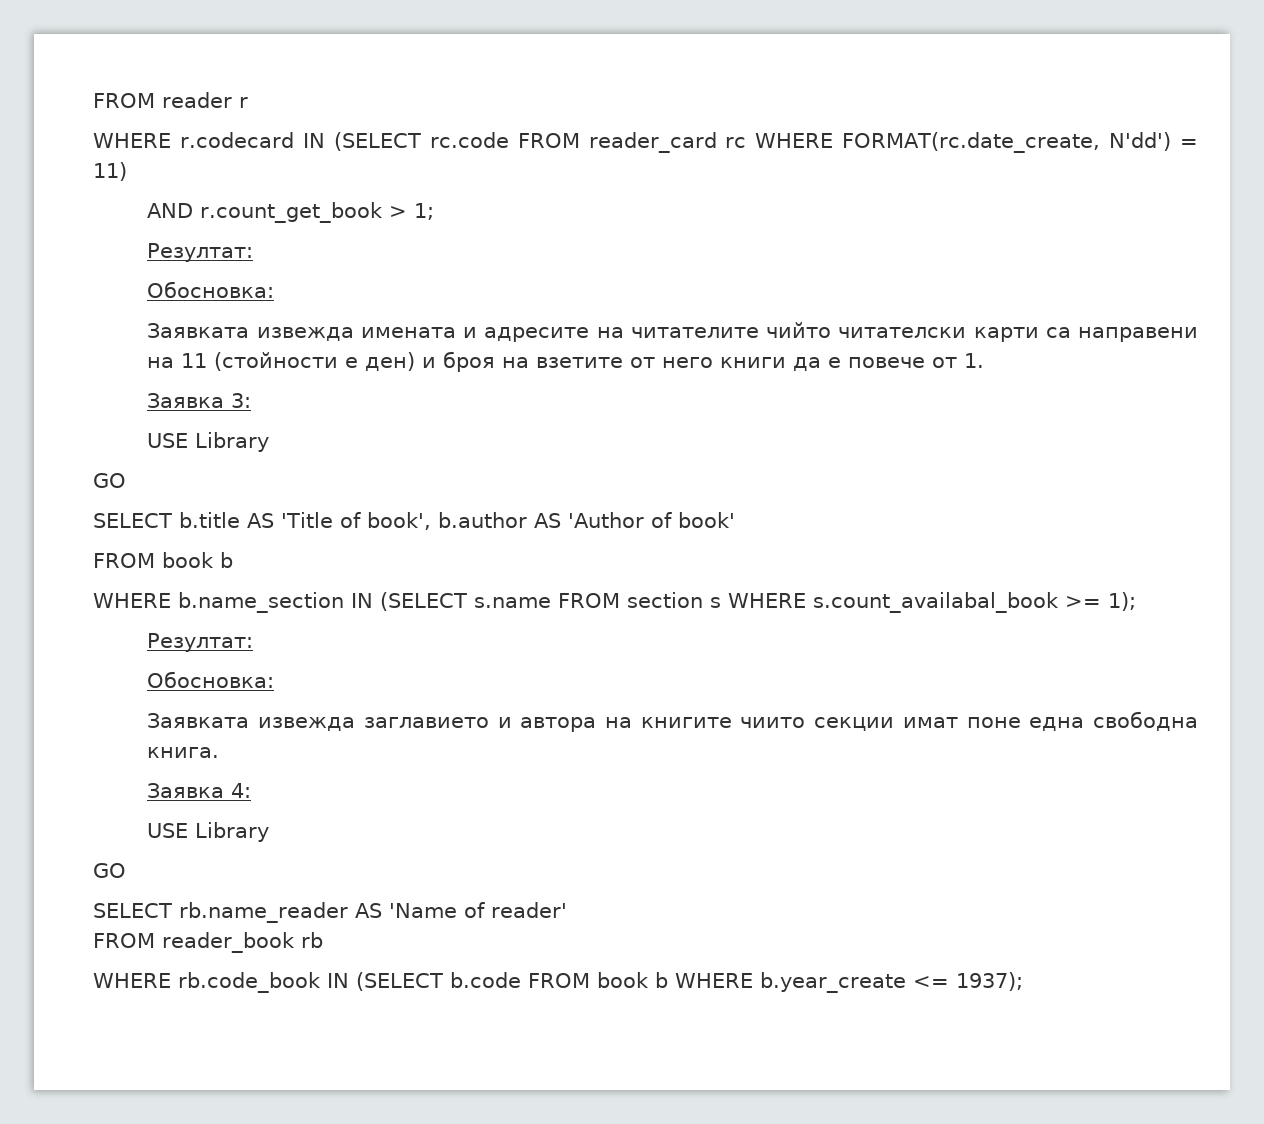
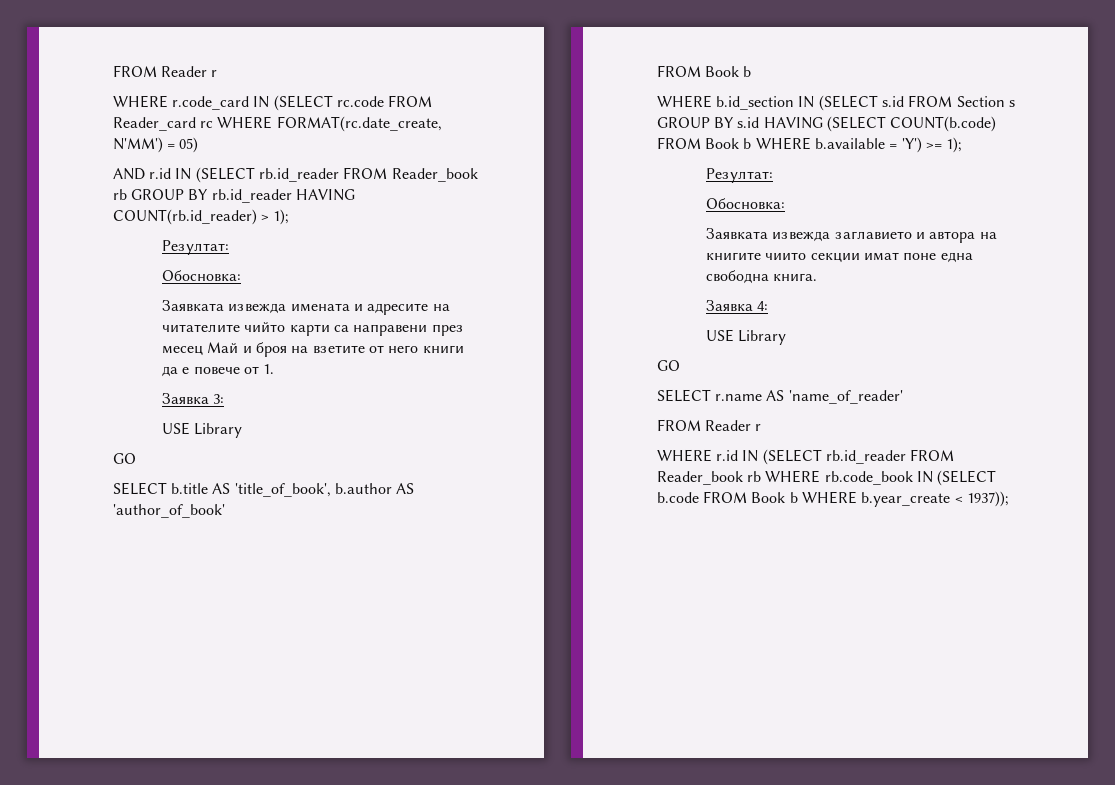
[93,92,249,108] [93,132,295,148] FROM reader r // WHERE r.codecard -> [112,65,218,77] [112,95,249,110] FROM Reader r // WHERE r.code_card
[588,132,717,153] reader_card -> [112,117,196,131] Reader_card
[1109,132,1199,151] [93,162,128,181] [147,202,435,223] N'dd') = 11) // AND r.count_get_book > 1; -> [112,137,199,153] [112,167,478,183] [112,189,355,203] [112,209,290,225] N'MM') = 05) // AND r.id IN (SELECT rb.id_reader FROM Reader_book rb GROUP BY rb.id_reader HAVING COUNT(rb.id_reader) > 1);
[838,327,967,338] читателски -> (286, 327) none
[147,352,416,371] на 11 (стойности е ден) -> [431,324,464,336] [161,342,239,356] през месец Май
[281,512,736,530] [93,552,215,568] 'Title of book', b.author AS 'Author of book' // FROM book -> [234,483,415,497] [112,504,225,518] [656,65,739,77] 'title_of_book', b.author AS 'author_of_book' // FROM Book
[178,592,1060,613] b.name_section IN (SELECT s.name FROM section s WHERE s.count_availabal_book -> [715,95,1015,111] [656,116,997,132] [656,137,922,153] b.id_section IN (SELECT s.id FROM Section s GROUP BY s.id HAVING (SELECT COUNT(b.code) FROM Book b WHERE b.available = 'Y')
[179,902,568,923] [93,932,324,953] rb.name_reader AS 'Name of reader' // FROM reader_book rb // -> [714,390,903,404] [656,419,762,431] [656,449,955,465] [656,471,761,485] r.name AS 'name_of_reader' // FROM Reader r // WHERE r.id IN (SELECT rb.id_reader FROM Reader_book rb
[597,972,650,988] book -> [751,492,786,503] Book
[913,972,1024,991] <= 1937); -> [954,491,1009,507] < 1937));

